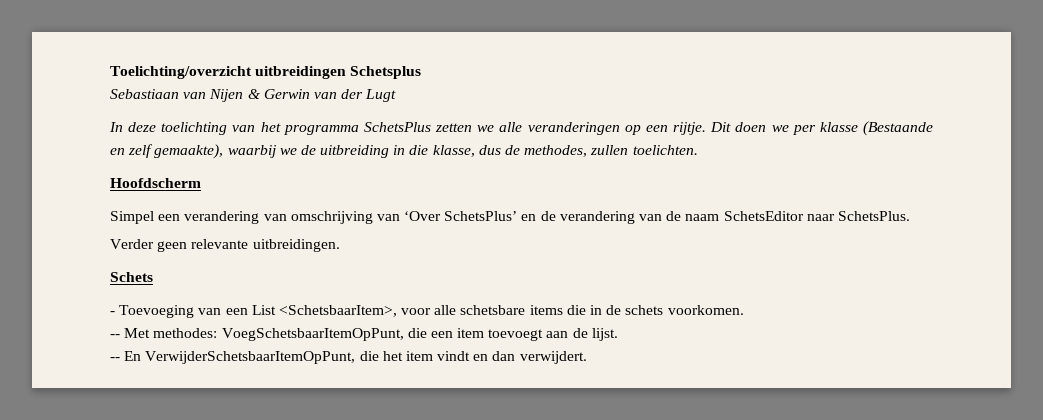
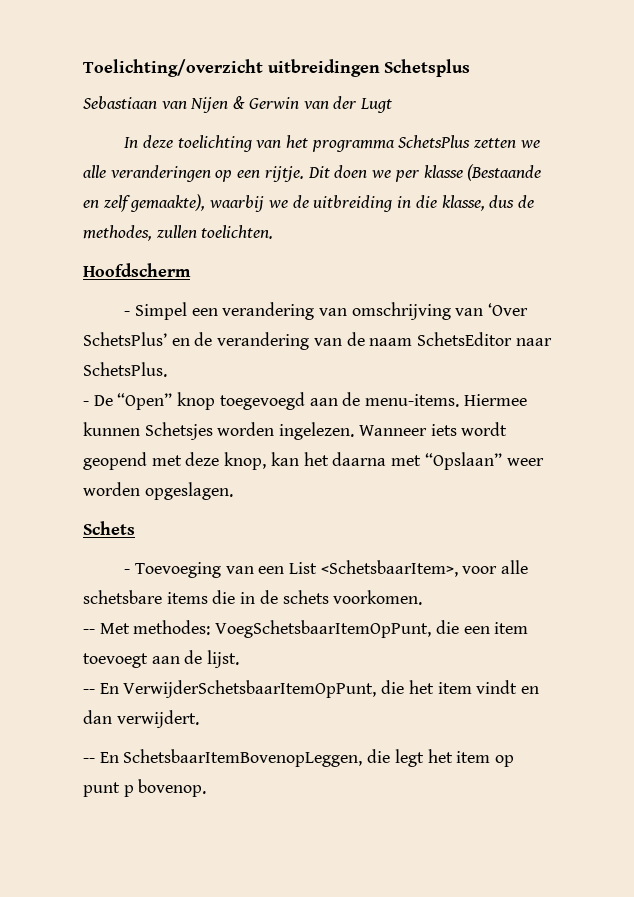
(201, 183) none -> [124,311,131,316] -
[110,239,340,252] Verder geen relevante uitbreidingen. -> [83,392,527,410] [83,422,508,440] [83,452,544,470] [83,482,233,500] - De “Open” knop toegevoegd aan de menu-items. Hiermee kunnen Schetsjes worden ingelezen. Wanneer iets wordt geopend met deze knop, kan het daarna met “Opslaan” weer worden opgeslagen.
(587, 357) none -> [83,749,515,767] [83,779,207,797] // -- En SchetsbaarItemBovenopLeggen, die legt het item op punt p bovenop.

